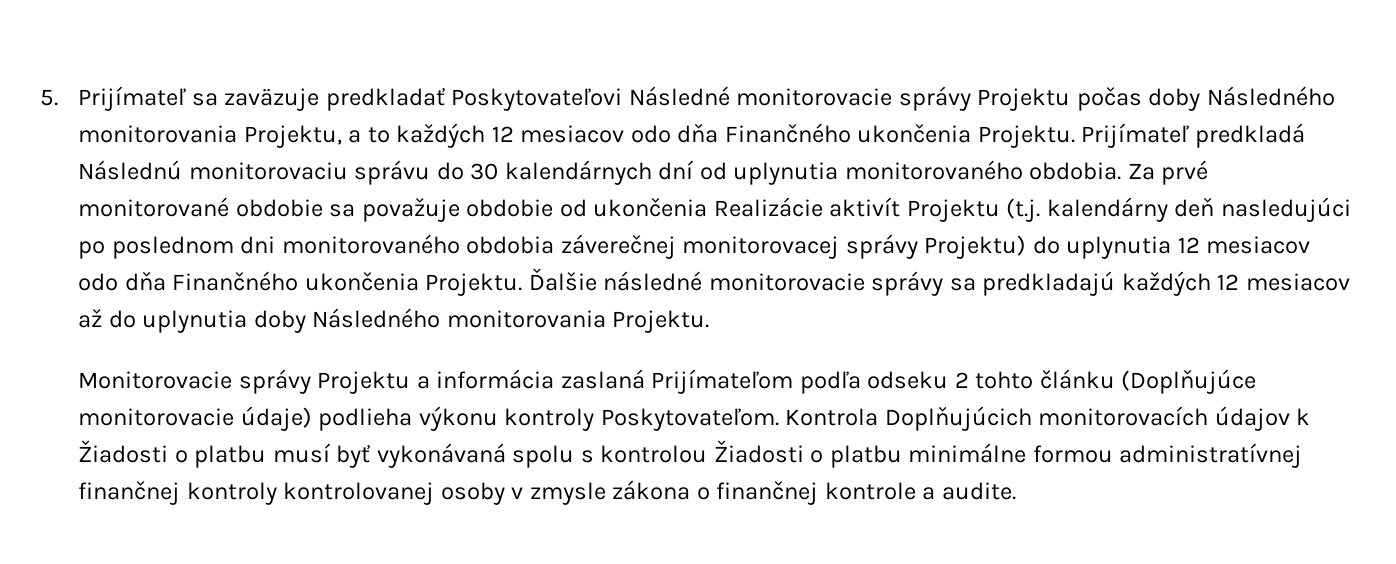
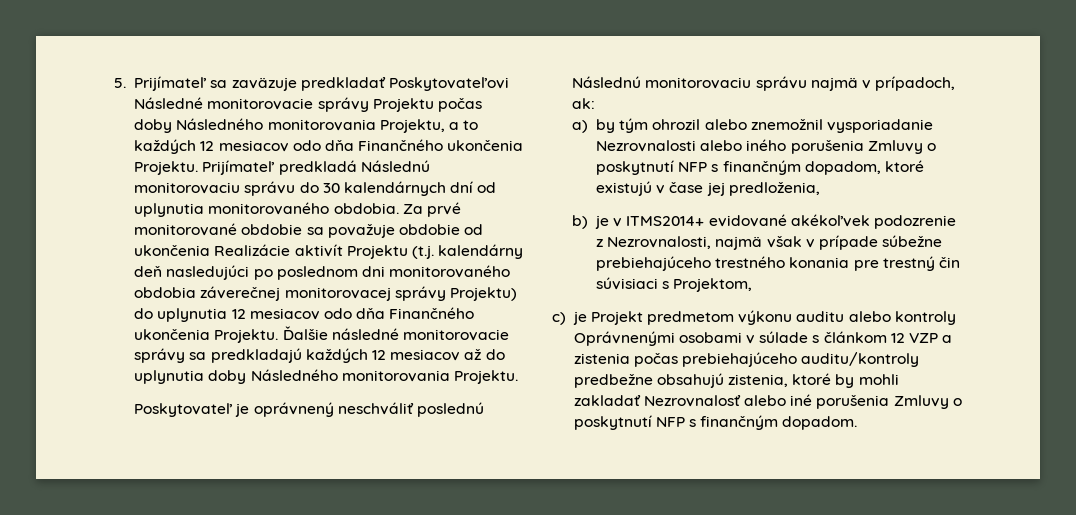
[78,369,1257,394] [78,406,1311,431] [78,440,1303,468] [78,480,1016,505] Monitorovacie správy Projektu a informácia zaslaná Prijímateľom podľa odseku 2 tohto článku (Doplňujúce monitorovacie údaje) podlieha výkonu kontroly Poskytovateľom. Kontrola Doplňujúcich monitorovacích údajov k Žiadosti o platbu musí byť vykonávaná spolu s kontrolou Žiadosti o platbu minimálne formou administratívnej finančnej kontroly kontrolovanej osoby v zmysle zákona o finančnej kontrole a audite. -> [134,402,484,417] [572,76,956,91] [572,98,596,109] [572,118,933,133] [595,139,936,154] [595,160,924,175] [595,181,820,196] [572,214,956,229] [595,235,943,250] [595,256,960,271] [595,277,753,292] [552,310,956,325] [573,331,953,346] [573,352,920,367] [573,373,899,388] [573,394,962,409] [573,415,858,430] Poskytovateľ je oprávnený neschváliť poslednú Následnú monitorovaciu správu najmä v prípadoch, ak: // a) by tým ohrozil alebo znemožnil vysporiadanie Nezrovnalosti alebo iného porušenia Zmluvy o poskytnutí NFP s finančným dopadom, ktoré existujú v čase jej predloženia, // b) je v ITMS2014+ evidované akékoľvek podozrenie z Nezrovnalosti, najmä však v prípade súbežne prebiehajúceho trestného konania pre trestný čin súvisiaci s Projektom, // c) je Projekt predmetom výkonu auditu alebo kontroly Oprávnenými osobami v súlade s článkom 12 VZP a zistenia počas prebiehajúceho auditu/kontroly predbežne obsahujú zistenia, ktoré by mohli zakladať Nezrovnalosť alebo iné porušenia Zmluvy o poskytnutí NFP s finančným dopadom.

